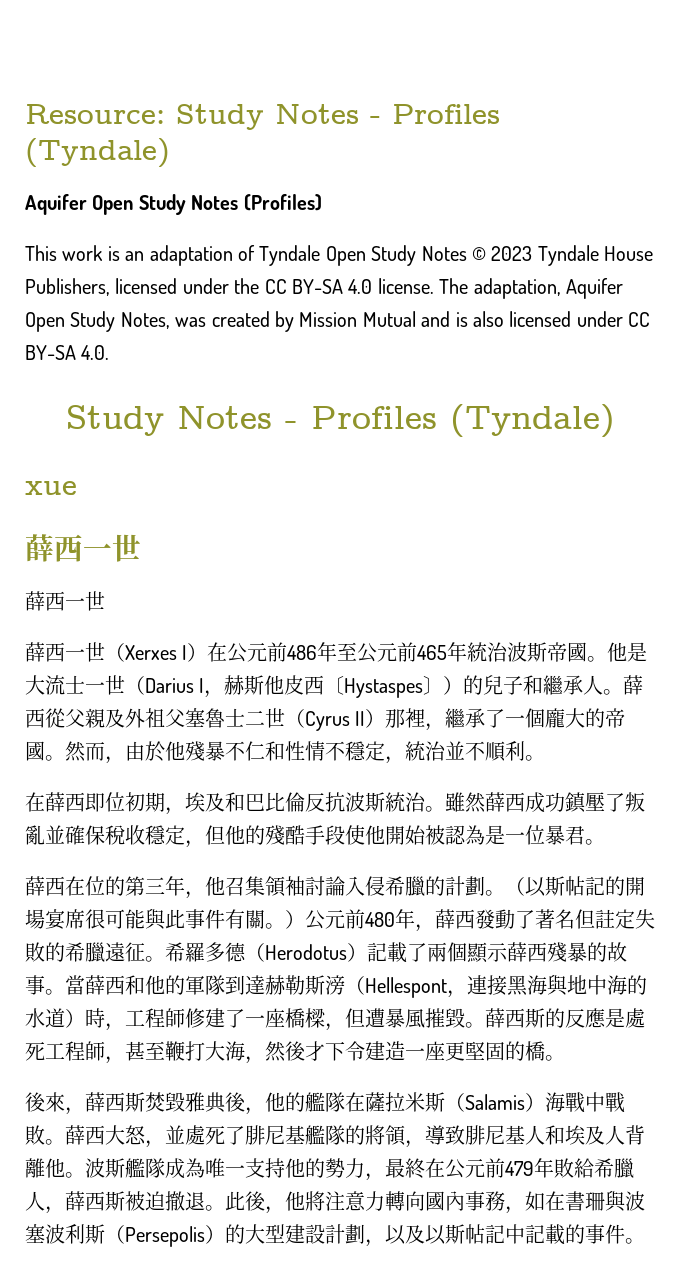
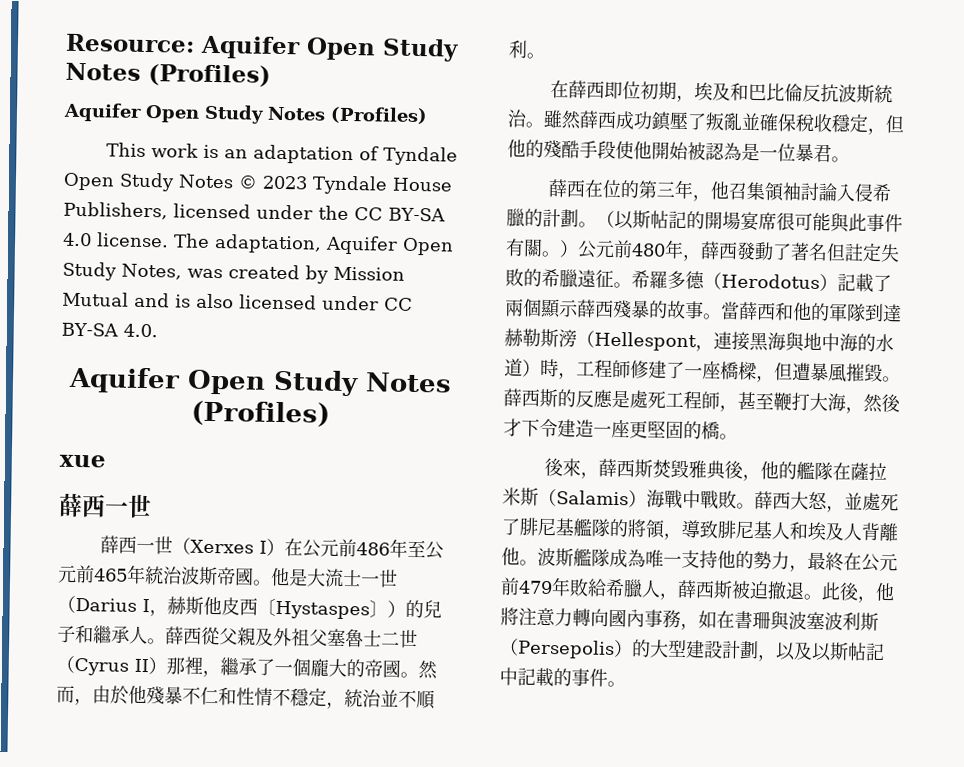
[176,104,500,130] [25,138,170,168] Study Notes - Profiles (Tyndale) -> [200,35,459,62] [65,62,271,87] Aquifer Open Study Notes (Profiles)
[65,404,615,438] Study Notes - Profiles (Tyndale) -> [68,366,452,397] [190,400,330,427] Aquifer Open Study Notes (Profiles)
[25,642,105,662] // 薛西一世 -> (173, 545) none

